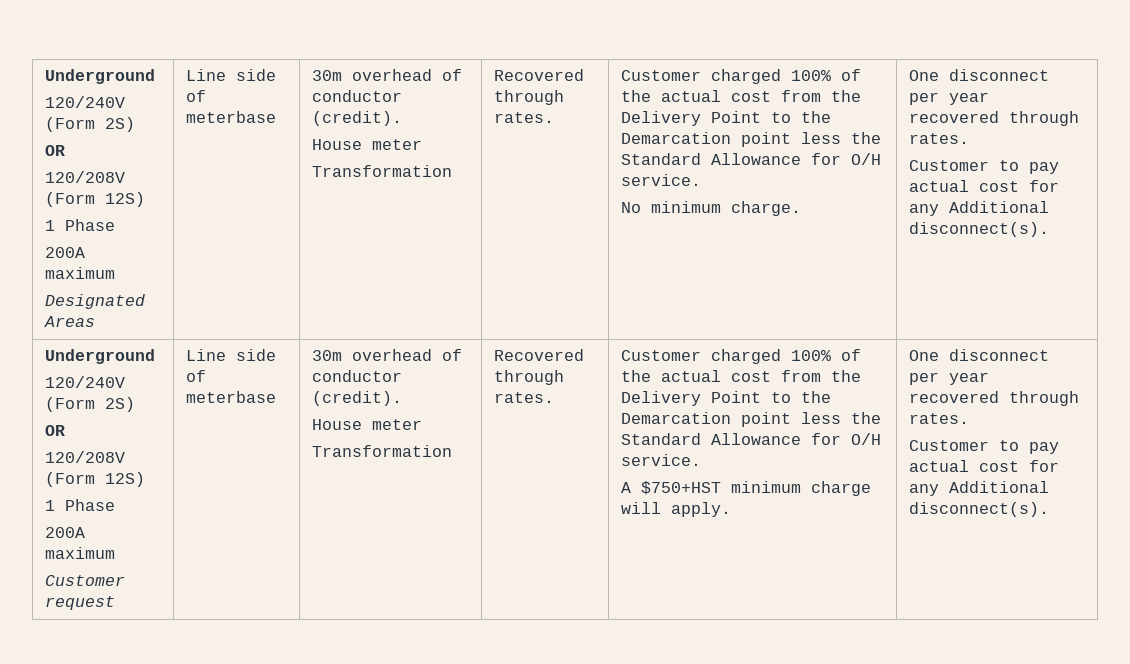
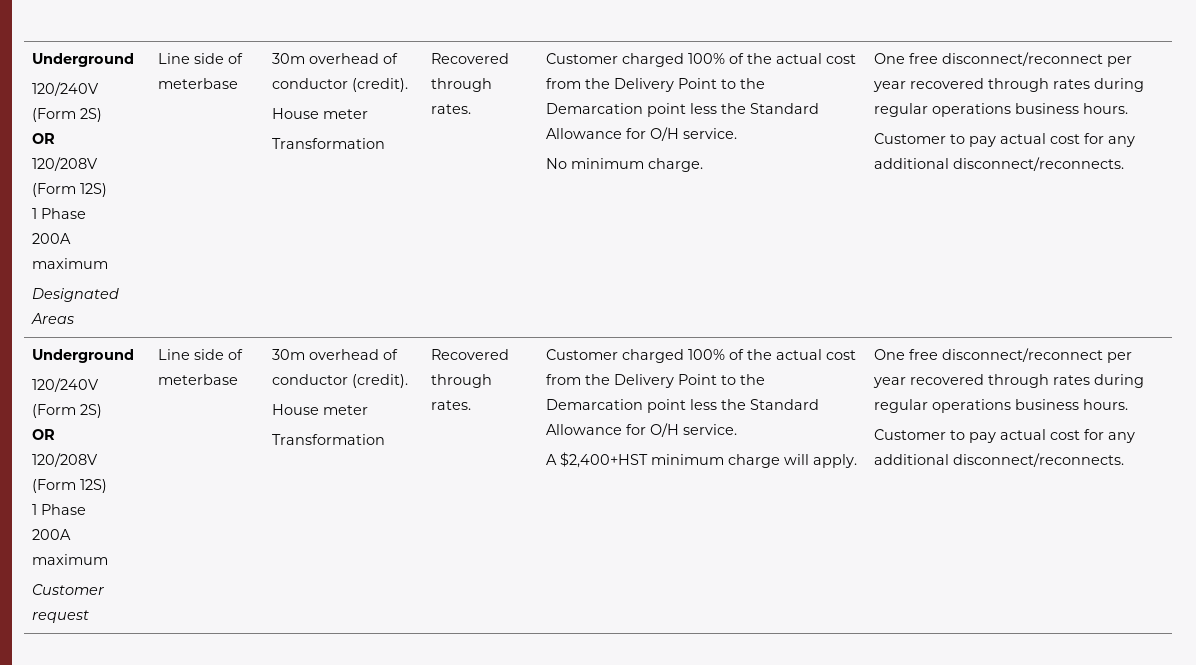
[948,69,1049,81] [908,92,989,105] [908,111,1079,126] [908,133,969,144] [908,160,1059,174] [908,180,1059,192] [908,201,1049,216] [908,222,1049,237] disconnect per year recovered through rates. // Customer to pay actual cost for any Additional disconnect(s). -> [908,52,1132,67] [872,78,1144,92] [873,103,1128,117] [873,133,1135,147] [873,157,1124,171] free disconnect/reconnect per year recovered through rates during regular operations business hours. // Customer to pay actual cost for any additional disconnect/reconnects.
[640,481,721,495] $750+HST -> [559,452,648,468] $2,400+HST
[948,349,1049,361] [908,372,989,385] [908,391,1079,406] [908,413,969,424] [908,440,1059,454] [908,460,1059,472] [908,481,1049,496] [908,502,1049,517] disconnect per year recovered through rates. // Customer to pay actual cost for any Additional disconnect(s). -> [908,348,1132,363] [872,374,1144,388] [873,399,1128,413] [873,429,1135,443] [873,453,1124,467] free disconnect/reconnect per year recovered through rates during regular operations business hours. // Customer to pay actual cost for any additional disconnect/reconnects.

